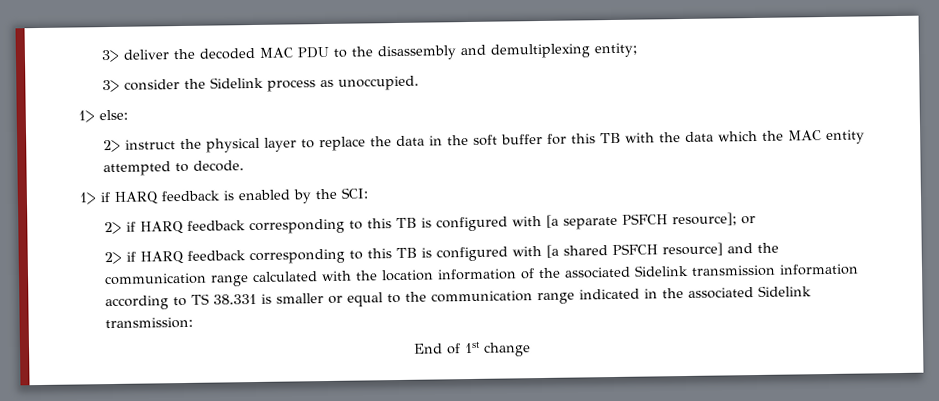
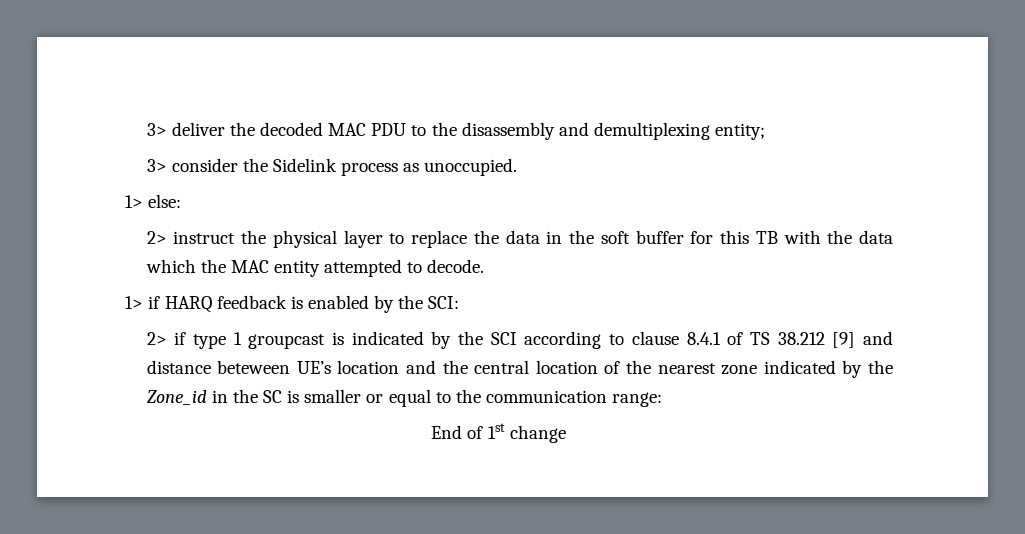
[140,212,757,235] [104,242,780,265] [104,263,860,287] [105,293,258,311] HARQ feedback corresponding to this TB is configured with [a separate PSFCH resource]; or // 2> if HARQ feedback corresponding to this TB is configured with [a shared PSFCH resource] and the communication range calculated with the location information of the associated Sidelink transmission information according to TS 38.331 -> [192,331,894,349] [146,360,893,378] [146,389,282,405] type 1 groupcast is indicated by the SCI according to clause 8.4.1 of TS 38.212 [9] and distance beteween UE’s location and the central location of the nearest zone indicated by the Zone_id in the SC
[537,285,813,305] [105,316,194,330] range indicated in the associated Sidelink transmission: -> [612,392,663,407] range:

